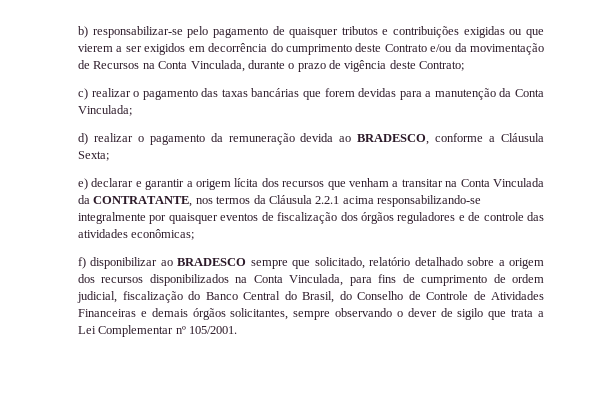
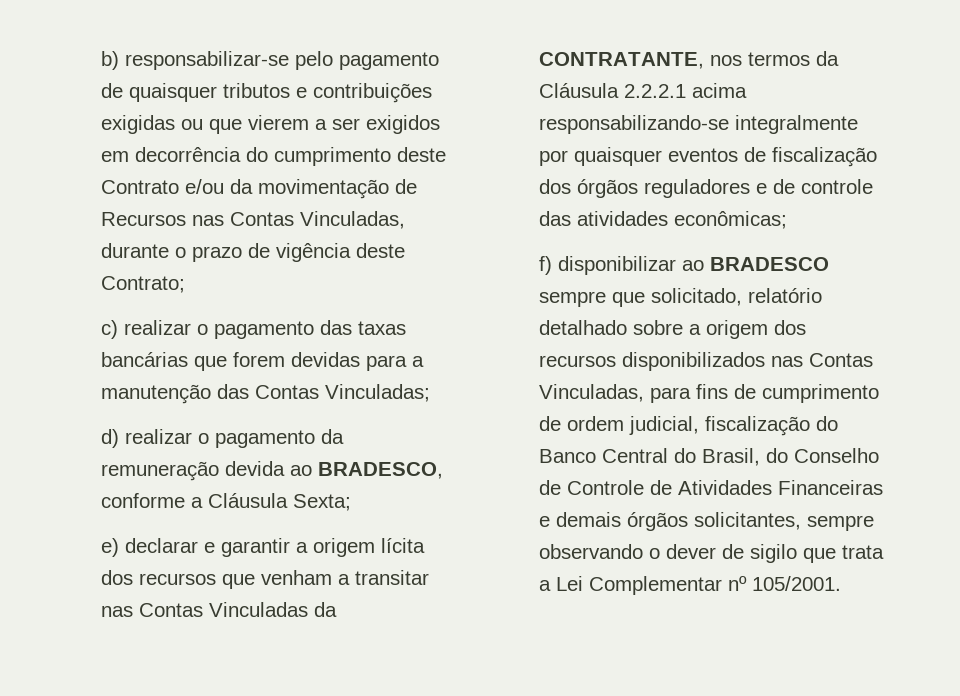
[142,60,245,72] na Conta Vinculada, -> [191,211,405,229] nas Contas Vinculadas,
[499,88,544,97] [78,105,133,116] da Conta Vinculada; -> [216,384,430,402] das Contas Vinculadas;
[445,178,544,187] na Conta Vinculada -> [100,602,308,617] nas Contas Vinculadas
[315,196,340,204] 2.2.1 -> [623,84,686,98] 2.2.2.1
[235,274,344,286] na Conta Vinculada, -> [770,353,873,367] [538,384,644,402] nas Contas Vinculadas,

